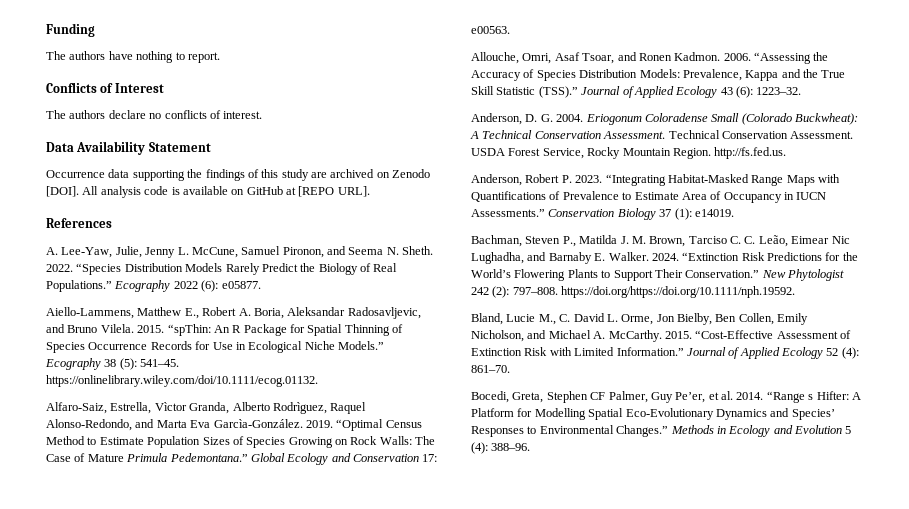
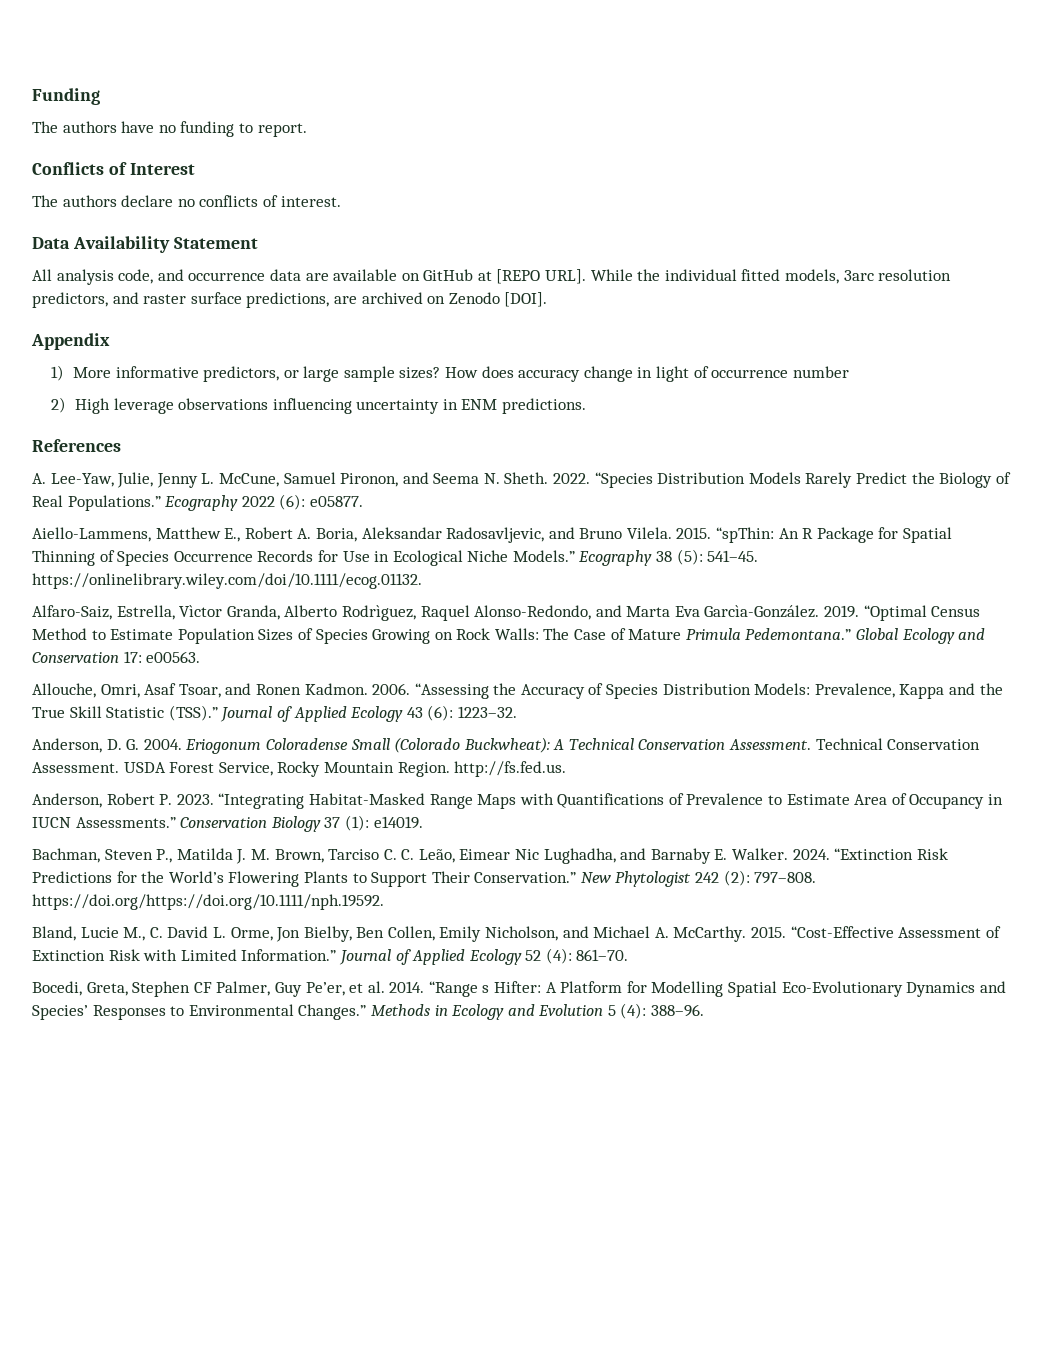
[136,51,174,63] nothing -> [158,121,235,137] no funding
[46,169,431,181] [46,186,180,198] Occurrence data supporting the findings of this study are archived on Zenodo [DOI]. All analysis code is -> [32,269,329,285] All analysis code, and occurrence data are
(370, 191) none -> [590,269,952,284] [32,292,548,308] [31,333,110,350] [51,365,849,382] [51,397,587,414] While the individual fitted models, 3arc resolution predictors, and raster surface predictions, are archived on Zenodo [DOI]. // Appendix // 1) More informative predictors, or large sample sizes? How does accuracy change in light of occurrence number // 2) High leverage observations influencing uncertainty in ENM predictions.

